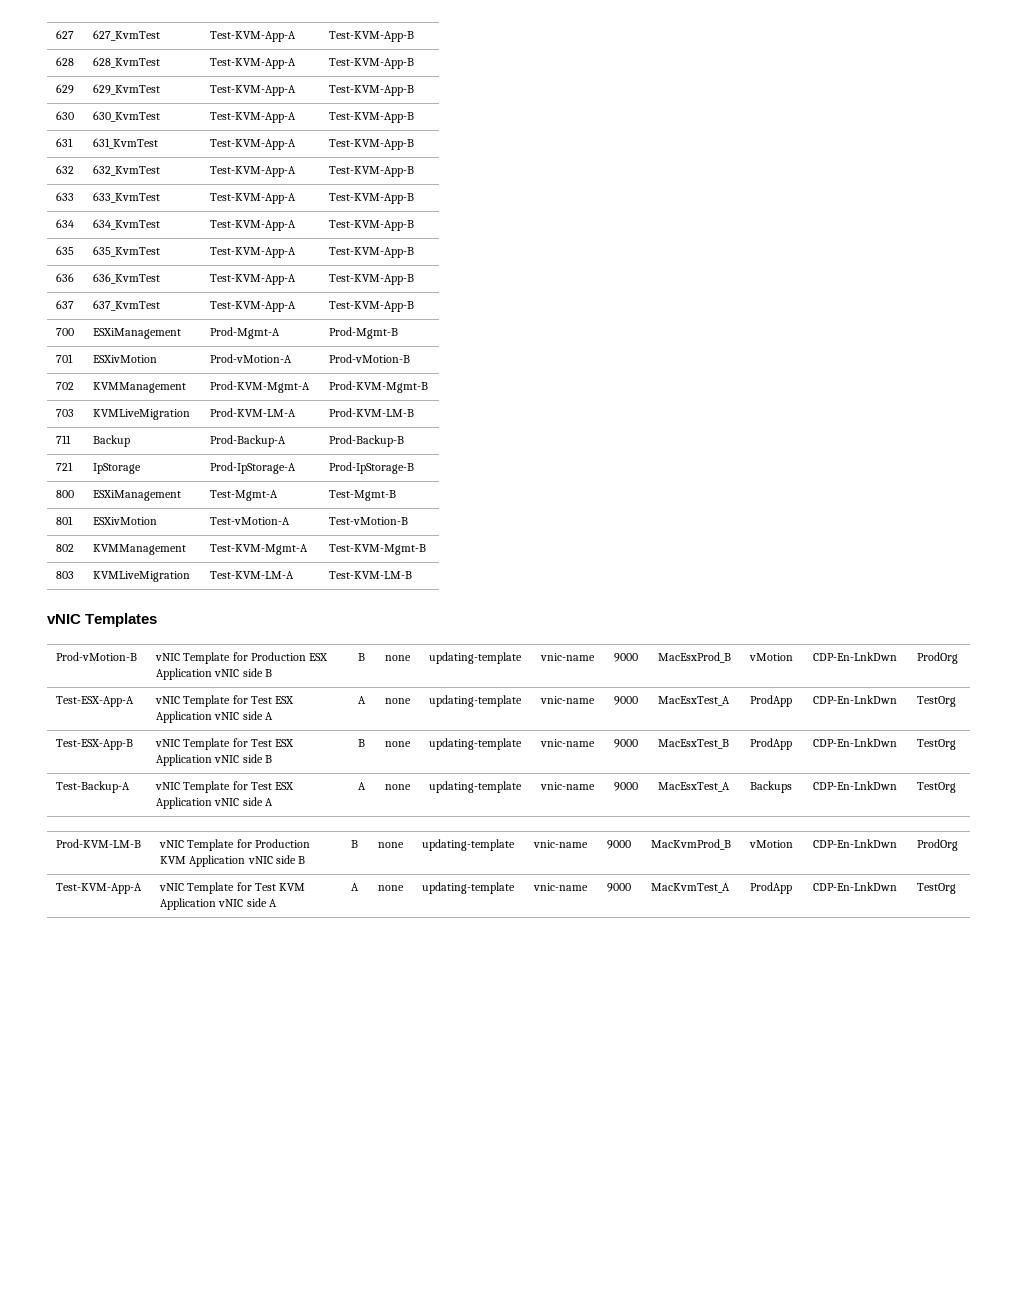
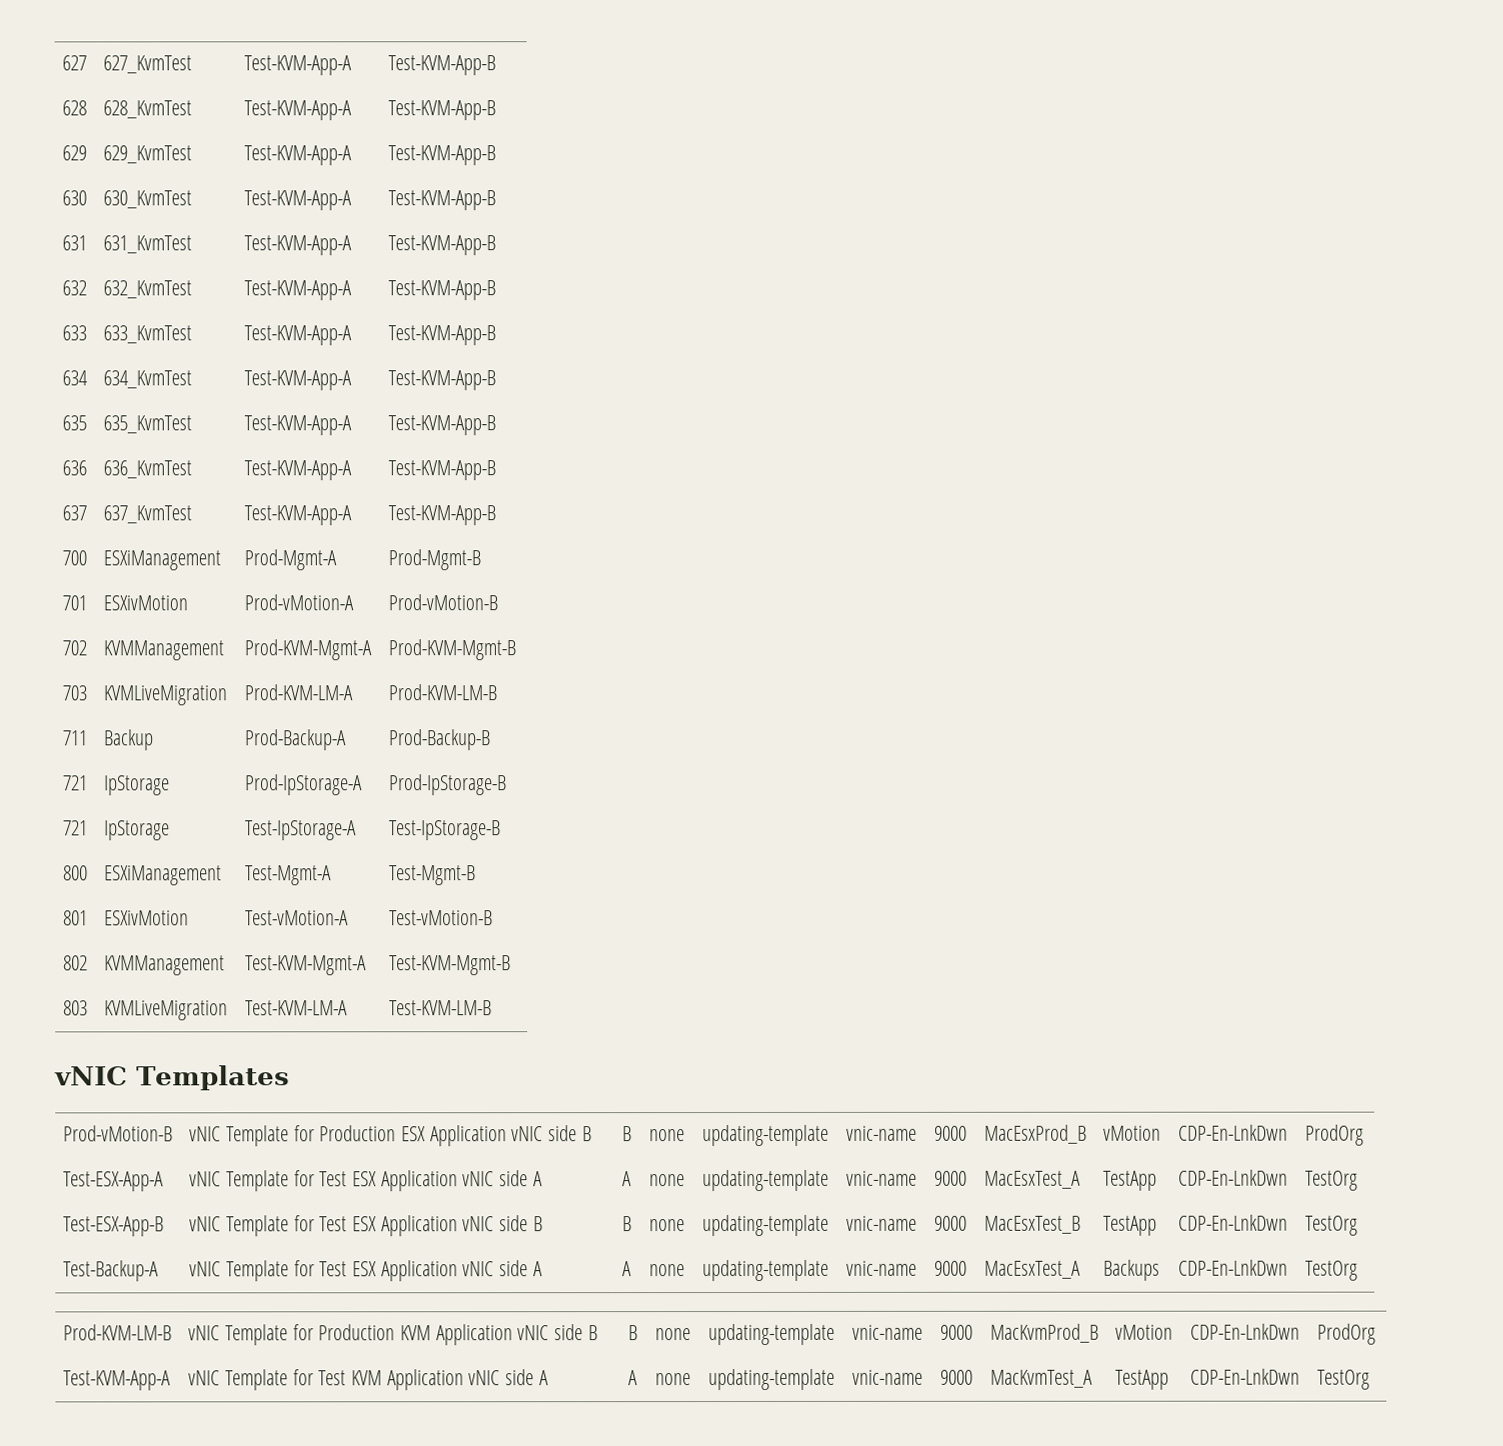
(415, 468) none -> [63,820,89,836] [104,820,171,841] [245,820,358,841] [389,820,502,841] // 721 | IpStorage | Test-IpStorage-A | Test-IpStorage-B
[750,695,793,707] ProdApp -> [1103,1170,1158,1191] TestApp
[750,738,793,750] ProdApp -> [1103,1215,1158,1236] TestApp
[750,882,793,894] ProdApp -> [1115,1369,1170,1390] TestApp

